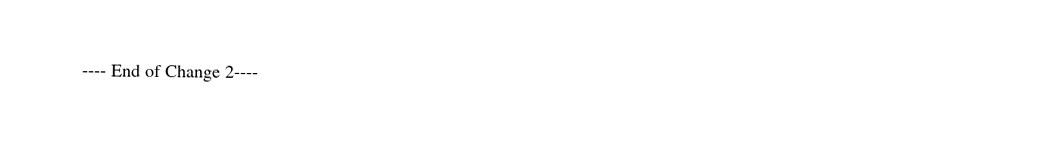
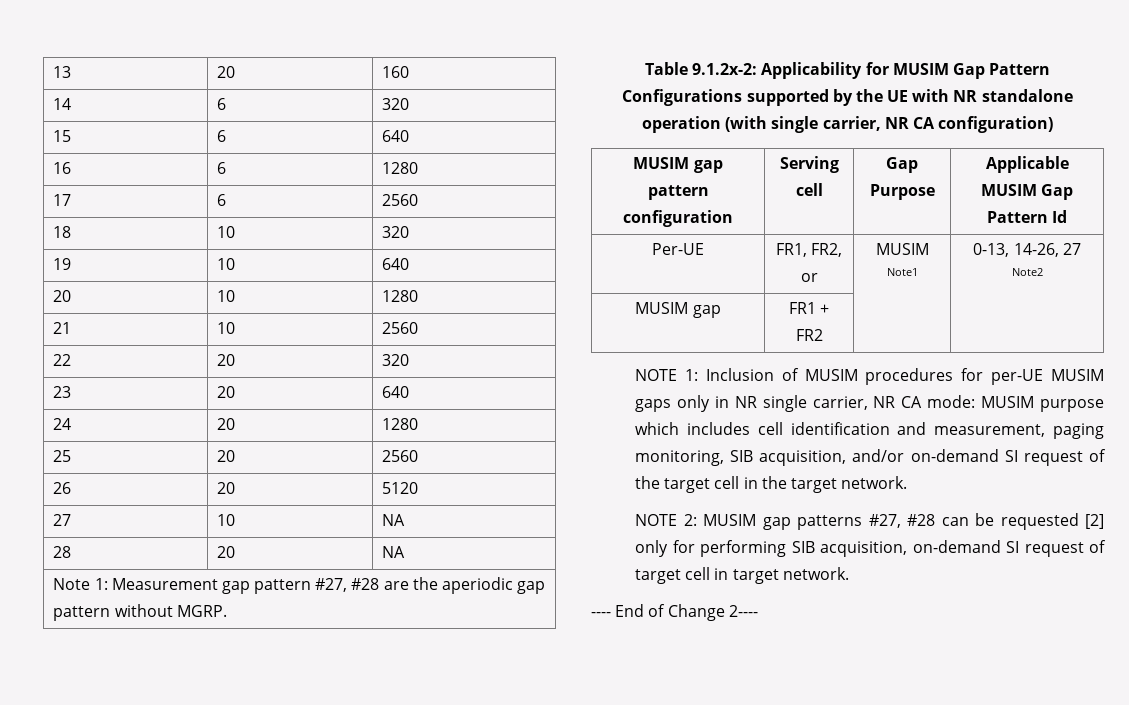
(82, 74) none -> [53,66,72,78] [217,66,236,78] [382,66,410,78] [53,98,72,110] [217,98,227,110] [382,98,410,110] [53,130,72,142] [217,130,227,142] [382,130,410,142] [53,162,72,174] [217,162,227,174] [382,162,419,174] [53,194,72,206] [217,194,227,206] [382,194,419,206] [53,226,72,238] [217,226,236,238] [382,226,410,238] [53,258,72,270] [217,258,236,270] [382,258,410,270] [53,290,72,302] [217,290,236,302] [382,290,419,302] [53,322,72,334] [217,322,236,334] [382,322,419,334] [53,354,72,366] [217,354,236,366] [382,354,410,366] [53,386,72,398] [217,386,236,398] [382,386,410,398] [53,418,72,430] [217,418,236,430] [382,418,419,430] [53,450,72,462] [217,450,236,462] [382,450,419,462] [53,482,72,494] [217,482,236,494] [382,482,419,494] [53,514,72,526] [217,514,236,526] [382,514,406,526] [53,546,72,558] [217,546,236,558] [382,546,406,558] [53,577,546,594] [53,604,227,621] [644,62,1051,79] [622,89,1073,106] [641,116,1054,133] [633,157,723,173] [647,185,709,200] [623,210,733,227] [779,156,839,173] [795,183,823,196] [886,157,918,173] [869,184,935,200] [985,156,1069,173] [980,184,1074,200] [986,210,1068,223] [652,243,704,255] [775,243,843,257] [800,273,818,282] [875,243,929,255] [886,268,918,276] [973,243,1081,257] [1011,268,1043,276] [635,302,721,318] [788,302,830,314] [795,329,823,341] [635,368,1104,385] [635,395,1104,412] [635,422,1104,439] [635,449,1106,466] [635,476,908,493] [635,513,1104,530] [635,540,1106,557] [635,567,849,584] 13 | 20 | 160 // 14 | 6 | 320 // 15 | 6 | 640 // 16 | 6 | 1280 // 17 | 6 | 2560 // 18 | 10 | 320 // 19 | 10 | 640 // 20 | 10 | 1280 // 21 | 10 | 2560 // 22 | 20 | 320 // 23 | 20 | 640 // 24 | 20 | 1280 // 25 | 20 | 2560 // 26 | 20 | 5120 // 27 | 10 | NA // 28 | 20 | NA // Note 1: Measurement gap pattern #27, #28 are the aperiodic gap pattern without MGRP. // Table 9.1.2x-2: Applicability for MUSIM Gap Pattern Configurations supported by the UE with NR standalone operation (with single carrier, NR CA configuration) // MUSIM gap pattern configuration | Serving cell | Gap Purpose | Applicable MUSIM Gap Pattern Id // Per-UE | FR1, FR2, or | MUSIM Note1 | 0-13, 14-26, 27 Note2 // MUSIM gap | FR1 + FR2 | | // NOTE 1: Inclusion of MUSIM procedures for per-UE MUSIM gaps only in NR single carrier, NR CA mode: MUSIM purpose which includes cell identification and measurement, paging monitoring, SIB acquisition, and/or on-demand SI request of the target cell in the target network. // NOTE 2: MUSIM gap patterns #27, #28 can be requested [2] only for performing SIB acquisition, on-demand SI request of target cell in target network. //

